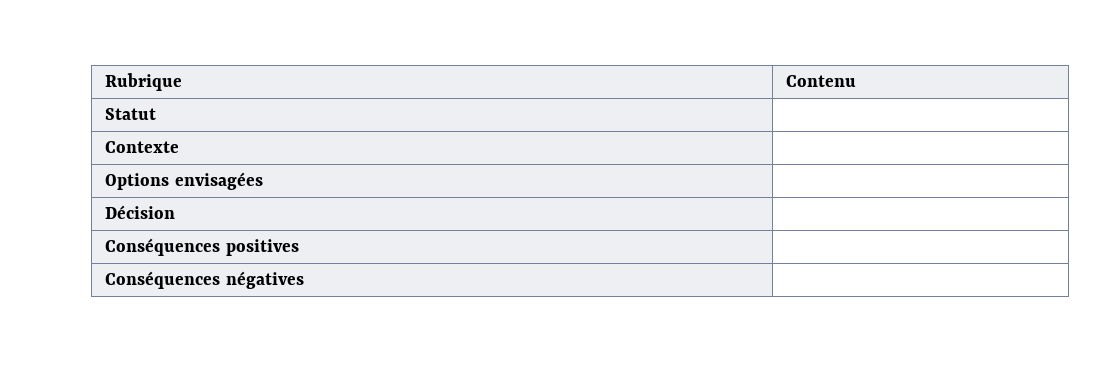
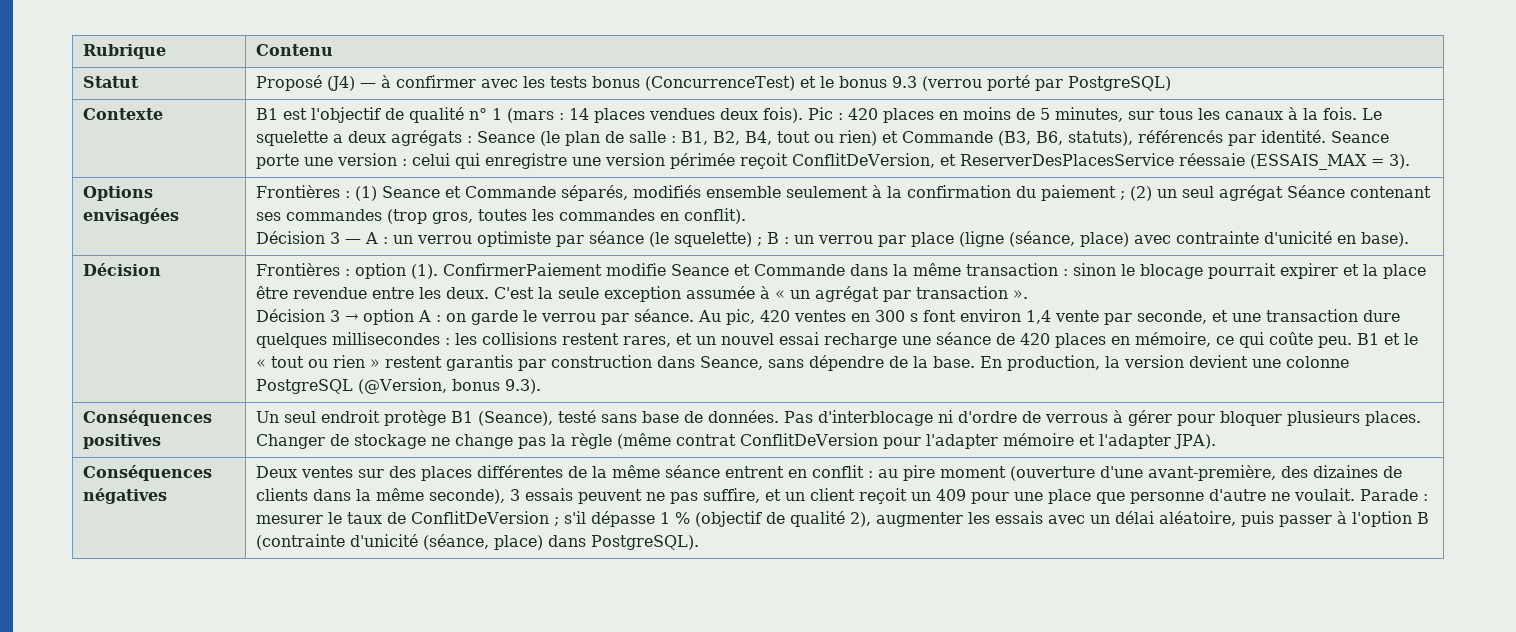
[105,141,180,153] [105,172,263,190] [105,205,176,219] [105,238,299,256] [105,271,304,289] // Contexte | // Options envisagées | // Décision | // Conséquences positives | // Conséquences négatives | -> [256,75,1172,91] [83,108,164,120] [256,107,1383,123] [256,130,1390,146] [256,153,1411,170] [83,186,154,201] [83,208,180,224] [256,185,1432,201] [256,208,747,224] [256,231,1410,247] [83,263,162,276] [256,263,1427,279] [256,286,1029,302] [256,309,1401,325] [256,332,1419,348] [256,355,1350,371] [256,378,542,394] [83,410,213,426] [83,434,162,449] [256,410,1422,426] [256,433,1217,449] [83,465,213,481] [83,488,168,504] [256,465,1403,481] [256,488,1429,504] [256,511,1430,527] [256,534,700,550] Proposé (J4) — à confirmer avec les tests bonus (ConcurrenceTest) et le bonus 9.3 (verrou porté par PostgreSQL) // Contexte | B1 est l'objectif de qualité n° 1 (mars : 14 places vendues deux fois). Pic : 420 places en moins de 5 minutes, sur tous les canaux à la fois. Le squelette a deux agrégats : Seance (le plan de salle : B1, B2, B4, tout ou rien) et Commande (B3, B6, statuts), référencés par identité. Seance porte une version : celui qui enregistre une version périmée reçoit ConflitDeVersion, et ReserverDesPlacesService réessaie (ESSAIS_MAX = 3). // Options envisagées | Frontières : (1) Seance et Commande séparés, modifiés ensemble seulement à la confirmation du paiement ; (2) un seul agrégat Séance contenant ses commandes (trop gros, toutes les commandes en conflit). // Décision 3 — A : un verrou optimiste par séance (le squelette) ; B : un verrou par place (ligne (séance, place) avec contrainte d'unicité en base). // Décision | Frontières : option (1). ConfirmerPaiement modifie Seance et Commande dans la même transaction : sinon le blocage pourrait expirer et la place être revendue entre les deux. C'est la seule exception assumée à « un agrégat par transaction ». // Décision 3 → option A : on garde le verrou par séance. Au pic, 420 ventes en 300 s font environ 1,4 vente par seconde, et une transaction dure quelques millisecondes : les collisions restent rares, et un nouvel essai recharge une séance de 420 places en mémoire, ce qui coûte peu. B1 et le « tout ou rien » restent garantis par construction dans Seance, sans dépendre de la base. En production, la version devient une colonne PostgreSQL (@Version, bonus 9.3). // Conséquences positives | Un seul endroit protège B1 (Seance), testé sans base de données. Pas d'interblocage ni d'ordre de verrous à gérer pour bloquer plusieurs places. Changer de stockage ne change pas la règle (même contrat ConflitDeVersion pour l'adapter mémoire et l'adapter JPA). // Conséquences négatives | Deux ventes sur des places différentes de la même séance entrent en conflit : au pire moment (ouverture d'une avant-première, des dizaines de clients dans la même seconde), 3 essais peuvent ne pas suffire, et un client reçoit un 409 pour une place que personne d'autre ne voulait. Parade : mesurer le taux de ConflitDeVersion ; s'il dépasse 1 % (objectif de qualité 2), augmenter les essais avec un délai aléatoire, puis passer à l'option B (contrainte d'unicité (séance, place) dans PostgreSQL).

